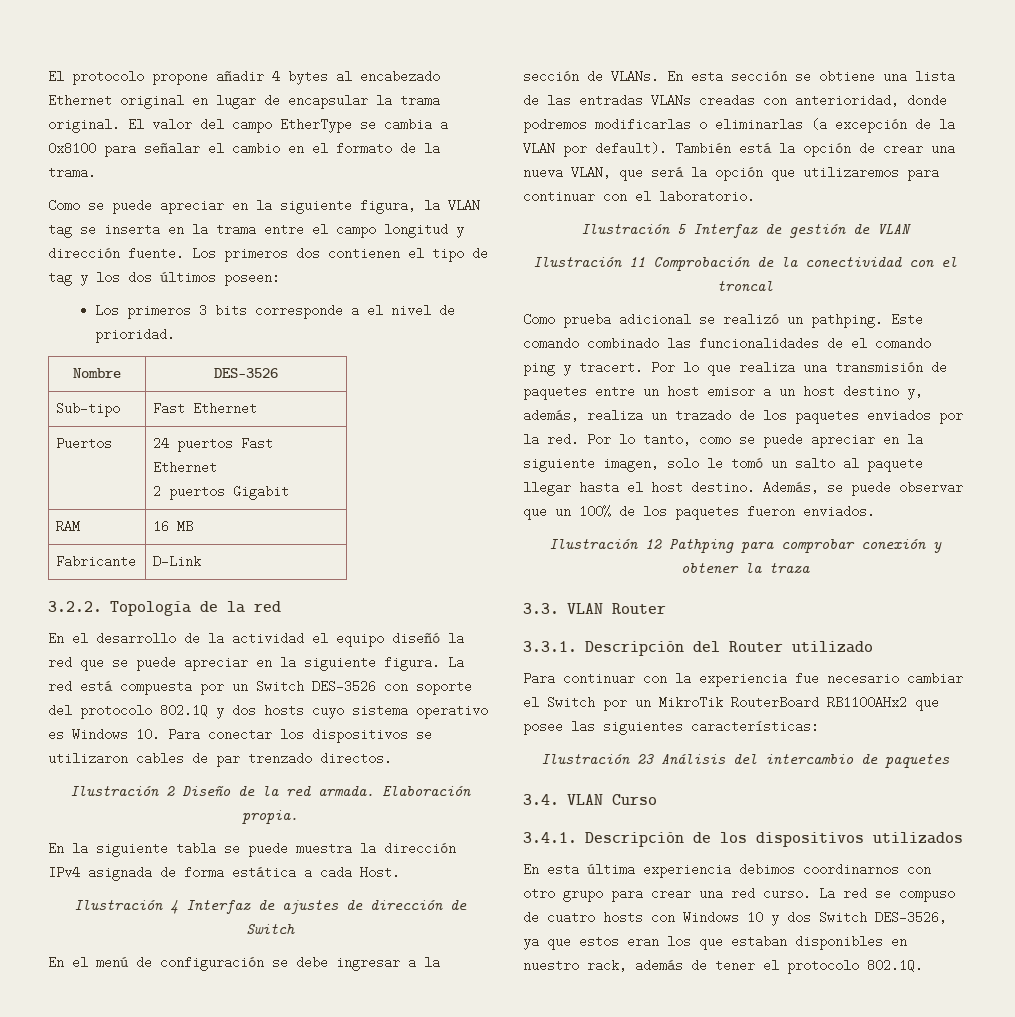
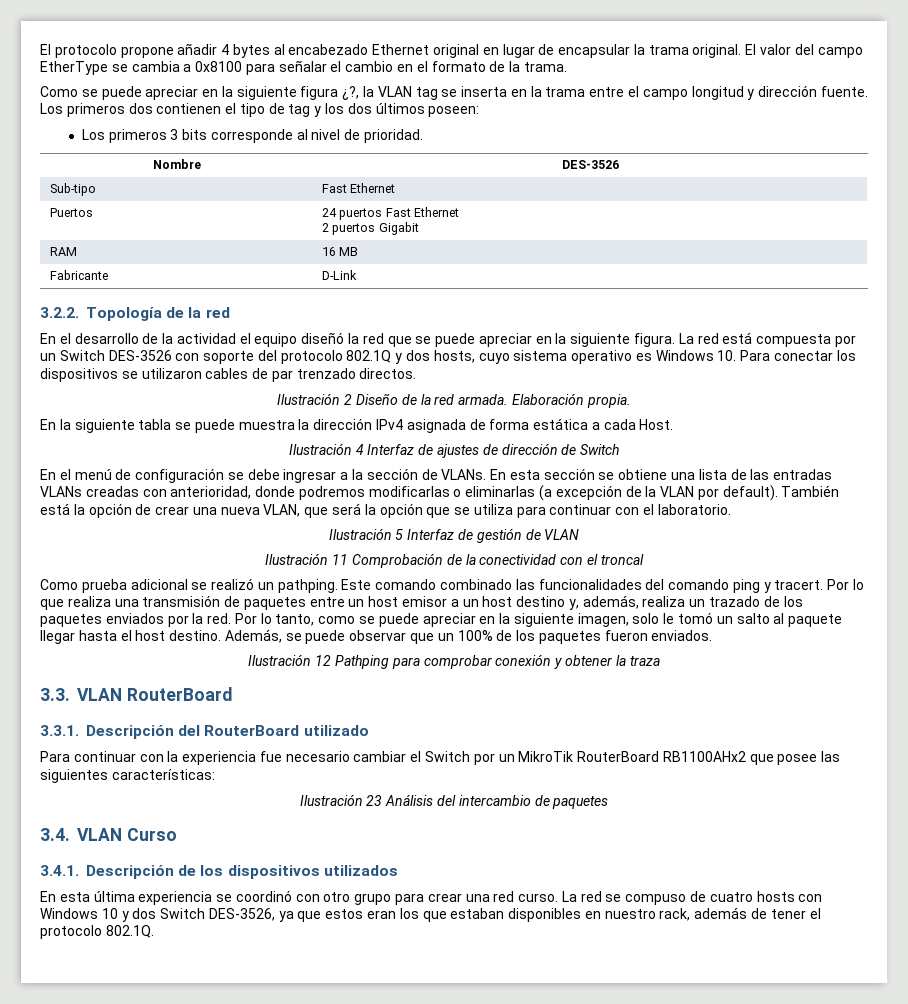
[360,199,416,214] figura, -> [300,86,360,100] figura ¿?,
[351,304,384,317] a el -> [296,129,308,140] al
[264,705,304,715] hosts -> [433,350,475,363] hosts,
[803,166,899,179] utilizaremos -> [454,504,513,515] se utiliza
[827,337,867,350] de el -> [645,579,665,590] del
[611,603,666,614] Router -> [126,687,232,701] RouterBoard
[728,641,783,652] Router -> [204,725,300,736] RouterBoard
[739,863,899,876] debimos coordinarnos -> [216,890,292,902] se coordinó

